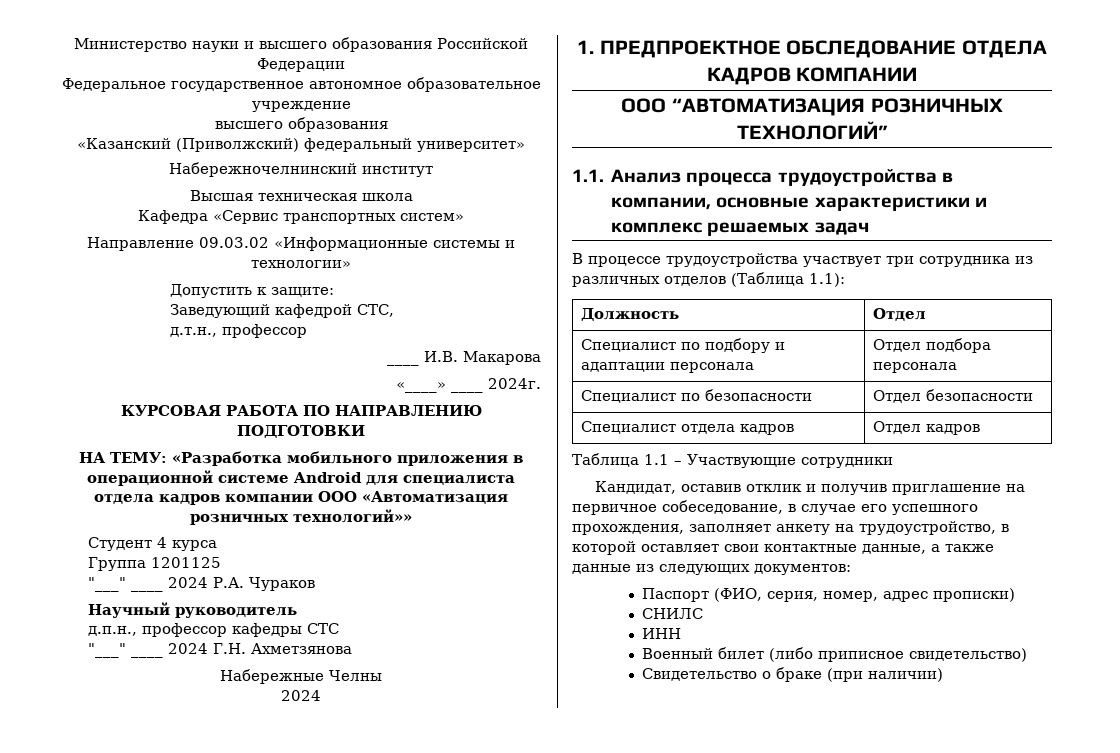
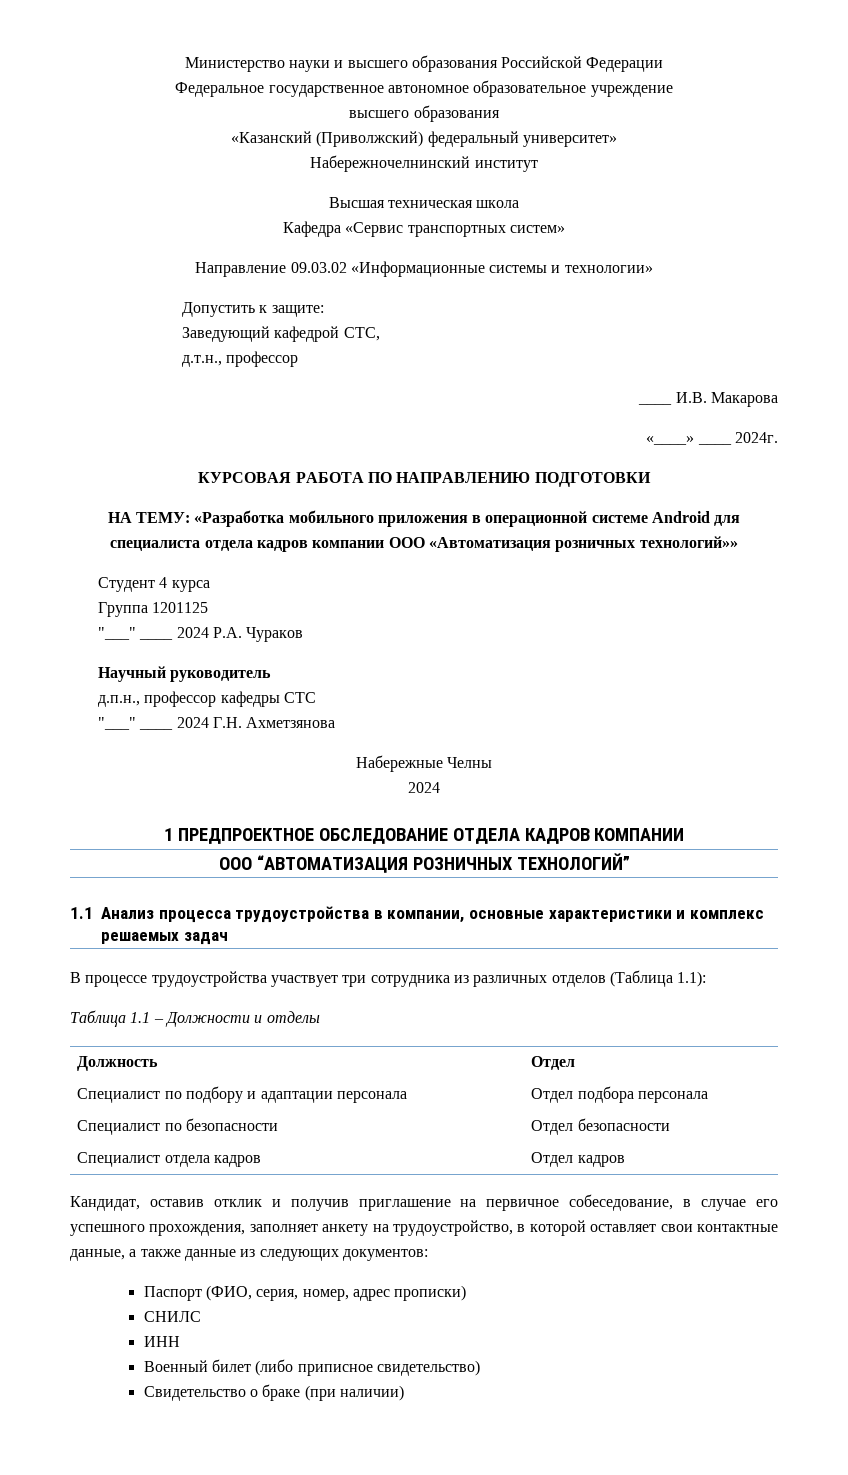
[577,40,595,54] 1. -> [163,828,173,841] 1
[572,169,604,182] 1.1. -> [70,907,93,919] 1.1
(845, 280) none -> [70,1010,320,1027] // Таблица 1.1 – Должности и отделы
[572,453,893,468] // Таблица 1.1 – Участвующие сотрудники -> (625, 1161) none

